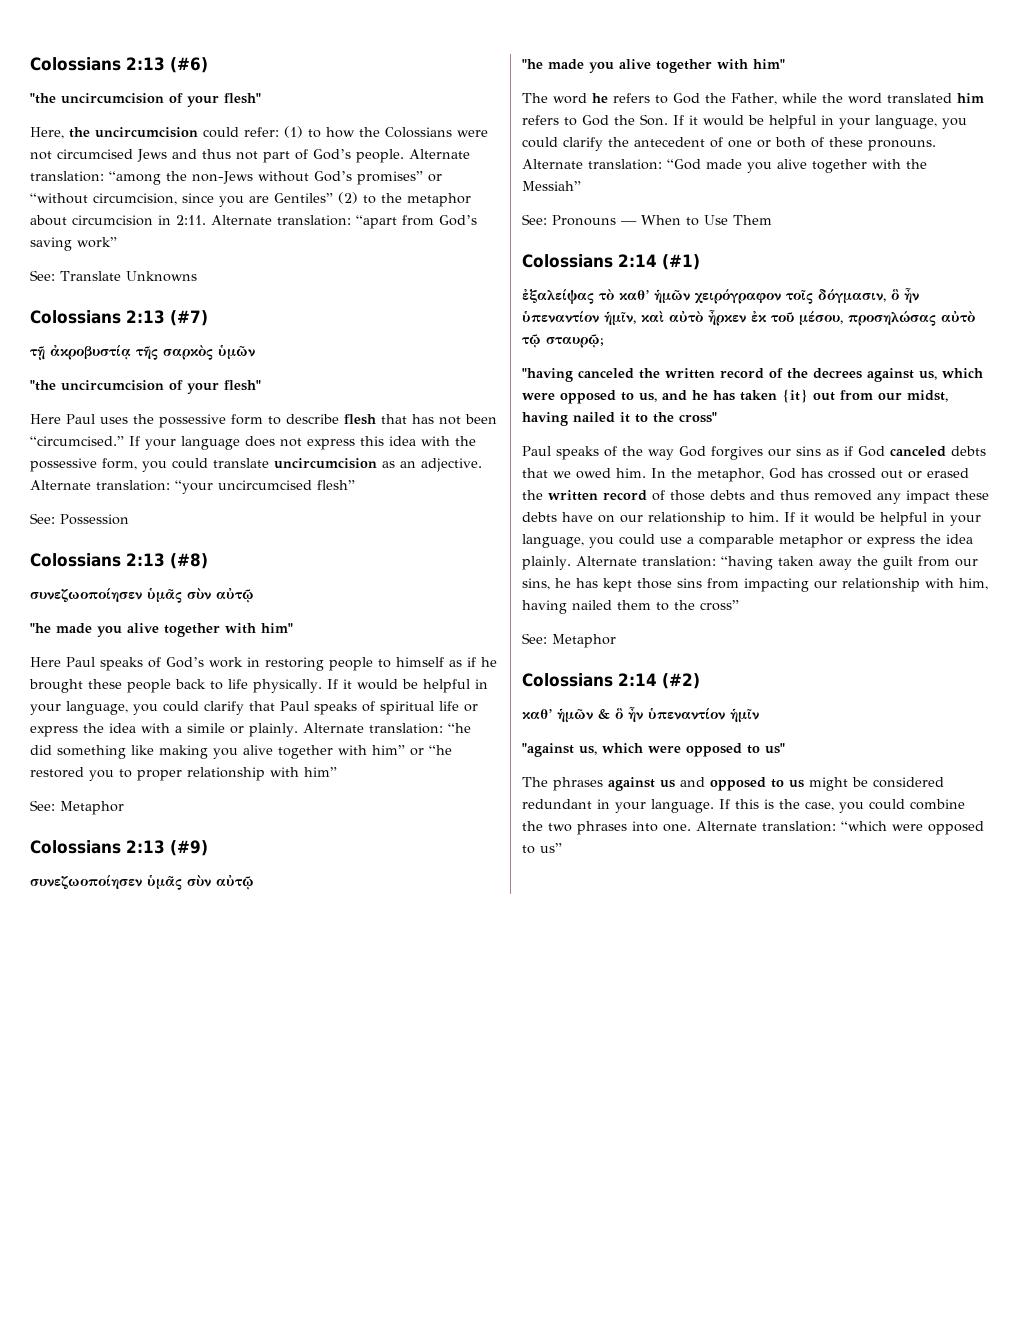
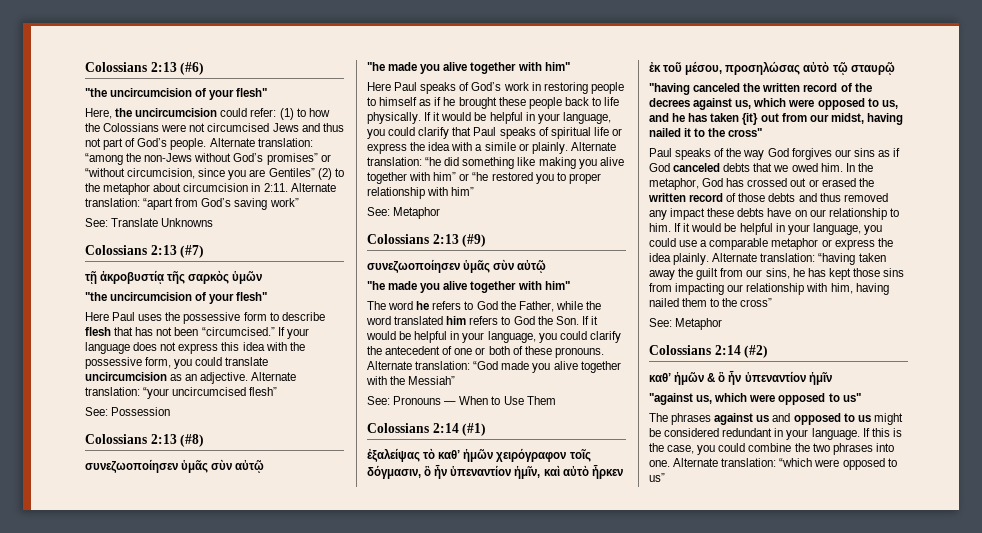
[546,334,604,348] σταυρῷ; -> [850,62,895,75] σταυρῷ

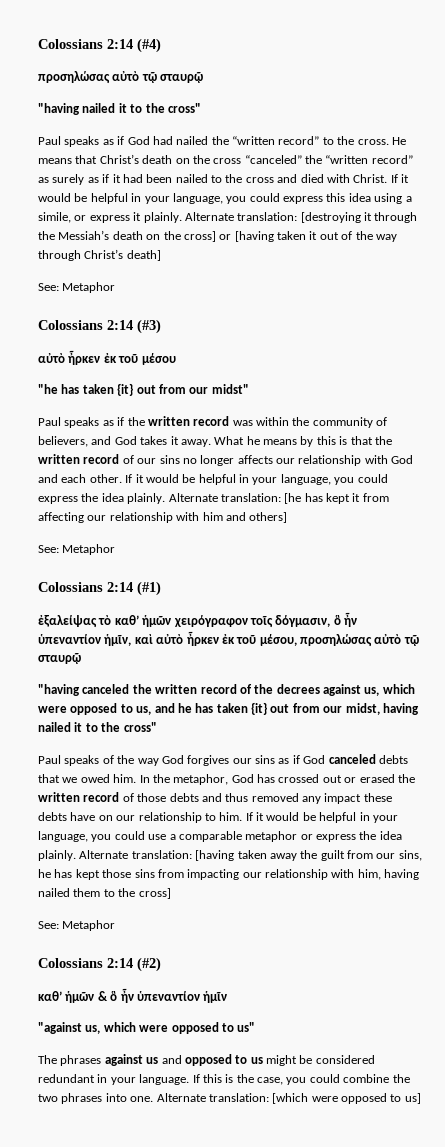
[85,62,205,75] [85,88,268,100] [85,108,330,120] [85,123,344,132] [85,138,313,150] [85,153,331,165] [85,168,344,180] [85,183,336,195] [85,198,299,210] [85,218,214,227] [85,245,205,258] [85,270,263,284] [85,292,268,304] [85,312,325,324] [85,327,309,339] [85,342,305,354] [85,357,269,369] [85,372,297,384] [85,387,278,399] [85,407,171,416] [85,434,205,447] [85,459,265,473] [367,62,570,74] [367,82,624,94] [367,97,620,109] [367,112,421,124] Colossians 2:13 (#6) // "the uncircumcision of your flesh" // Here, the uncircumcision could refer: (1) to how the Colossians were not circumcised Jews and thus not part of God’s people. Alternate translation: “among the non-Jews without God’s promises” or “without circumcision, since you are Gentiles” (2) to the metaphor about circumcision in 2:11. Alternate translation: “apart from God’s saving work” // See: Translate Unknowns // Colossians 2:13 (#7) // τῇ ἀκροβυστίᾳ τῆς σαρκὸς ὑμῶν // "the uncircumcision of your flesh" // Here Paul uses the possessive form to describe flesh that has not been “circumcised.” If your language does not express this idea with the possessive form, you could translate uncircumcision as an adjective. Alternate translation: “your uncircumcised flesh” // See: Possession // Colossians 2:13 (#8) // συνεζωοποίησεν ὑμᾶς σὺν αὐτῷ // "he made you alive together with him" // Here Paul speaks of God’s work in restoring people to himself as if he brought these people back to life physically. -> [38,38,161,53] [38,71,204,84] [38,103,201,115] [38,136,406,147] [38,154,413,164] [38,174,388,185] Colossians 2:14 (#4) // προσηλώσας αὐτὸ τῷ σταυρῷ // "having nailed it to the cross" // Paul speaks as if God had nailed the “written record” to the cross. He means that Christ’s death on the cross “canceled” the “written record” as surely as if it had been nailed to the cross and died with Christ.
[418,127,622,139] [367,142,616,154] [367,157,624,169] [367,172,601,184] [367,187,475,199] [367,207,441,219] [367,234,487,247] [367,259,547,273] [367,281,570,293] [367,301,601,312] [366,316,579,325] clarify that Paul speaks of spiritual life or express the idea with a simile or plainly. Alternate translation: “he did something like making you alive together with him” or “he restored you to proper relationship with him” // See: Metaphor // Colossians 2:13 (#9) // συνεζωοποίησεν ὑμᾶς σὺν αὐτῷ // "he made you alive together with him" // The word he refers to God the Father, while the word translated him refers to God the Son. -> [283,193,412,204] [38,212,418,223] [38,230,397,242] [38,249,161,261] [38,282,116,293] [38,319,161,334] [38,350,176,365] [38,383,249,396] [38,416,388,428] [38,436,392,447] [38,454,414,466] [38,474,122,483] express this idea using a simile, or express it plainly. Alternate translation: [destroying it through the Messiah’s death on the cross] or [having taken it out of the way through Christ’s death] // See: Metaphor // Colossians 2:14 (#3) // αὐτὸ ἦρκεν ἐκ τοῦ μέσου // "he has taken {it} out from our midst" // Paul speaks as if the written record was within the community of believers, and God takes it away. What he means by this is that the written record of our sins no longer affects our relationship with God and each other.
[589,331,621,343] [367,346,604,358] [367,361,621,373] [366,376,456,385] [367,396,556,405] clarify the antecedent of one or both of these pronouns. Alternate translation: “God made you alive together with the Messiah” // See: Pronouns — When to Use Them -> [38,493,389,504] [38,512,288,523] [38,544,116,555] express the idea plainly. Alternate translation: [he has kept it from affecting our relationship with him and others] // See: Metaphor
[818,253,856,265] “having -> [195,850,235,861] [having
[740,298,773,307] cross” -> [138,888,171,899] cross]
[779,458,897,470] [649,473,665,482] “which were opposed to us” -> [272,1093,421,1104] [which were opposed to us]

